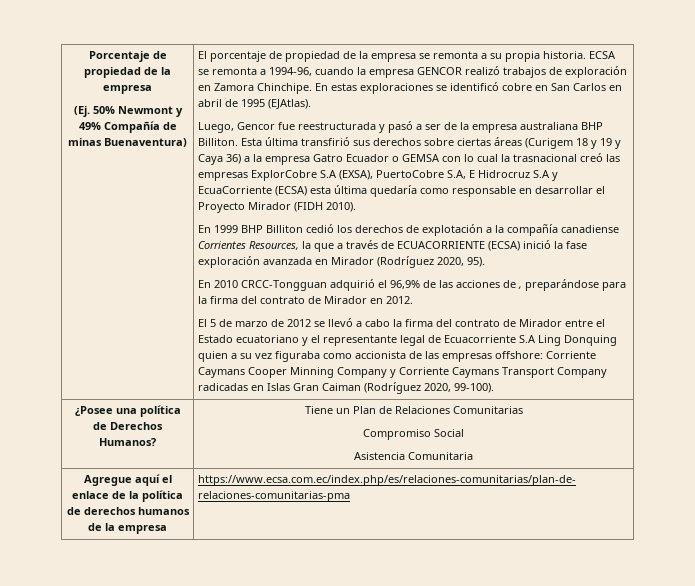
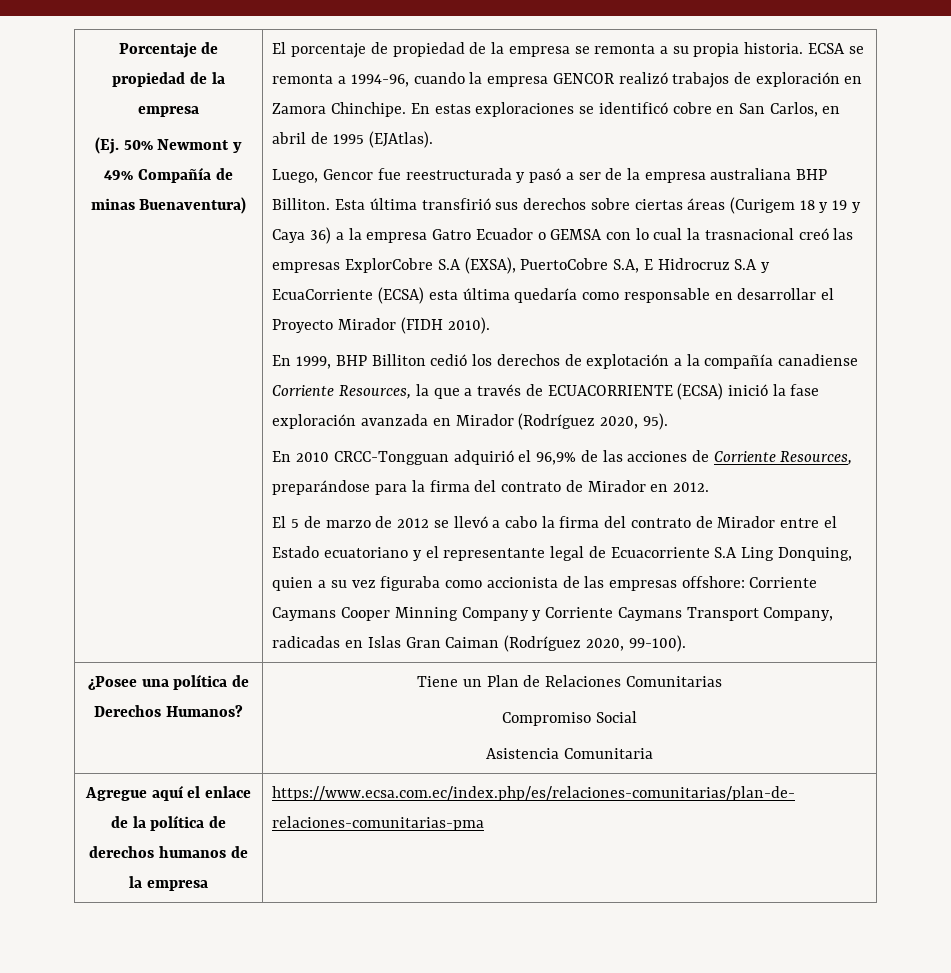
[573,83,607,91] Carlos -> [769,102,818,117] Carlos,
[214,225,239,233] 1999 -> [296,356,332,369] 1999,
[198,241,247,249] Corrientes -> [272,385,335,396] Corriente
[518,286,523,289] , -> [713,451,853,465] Corriente Resources,
[564,335,618,346] Donquing -> [777,547,852,561] Donquing,
[557,367,608,378] Company -> [763,607,834,621] Company,

